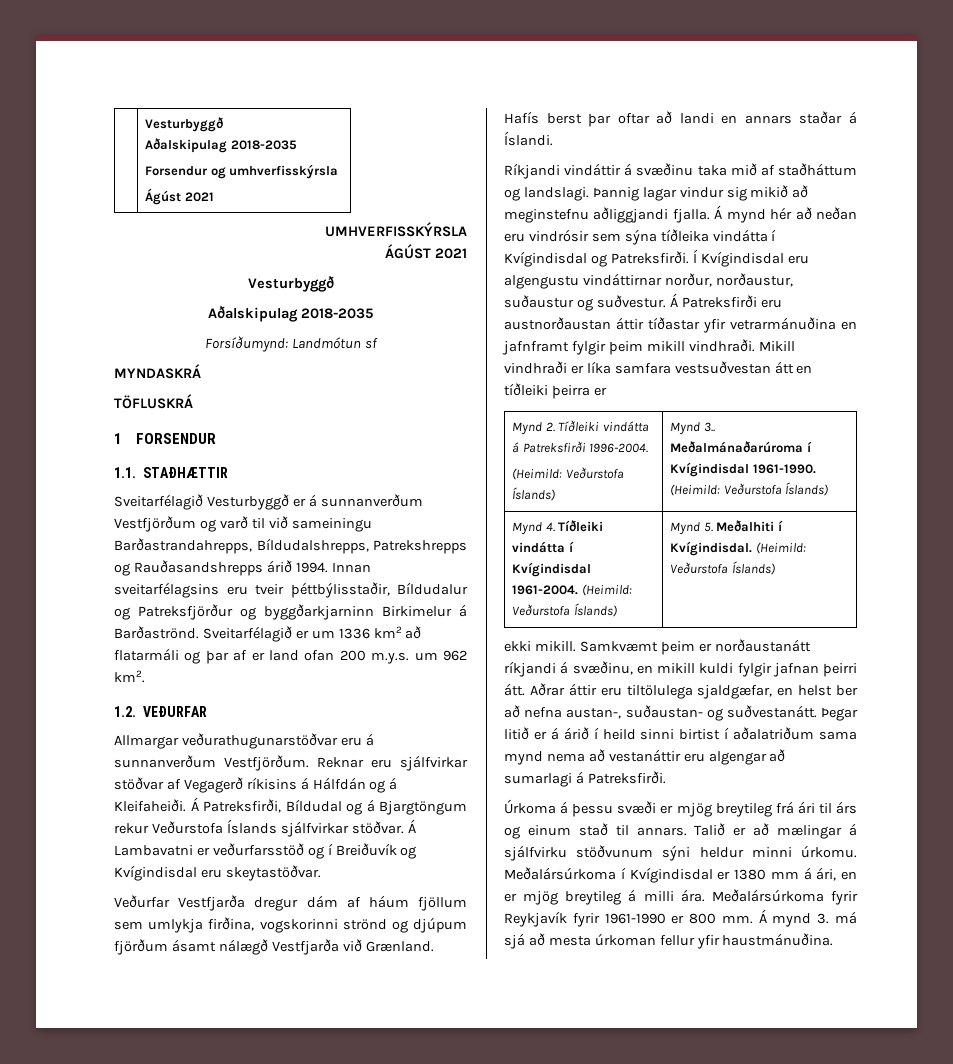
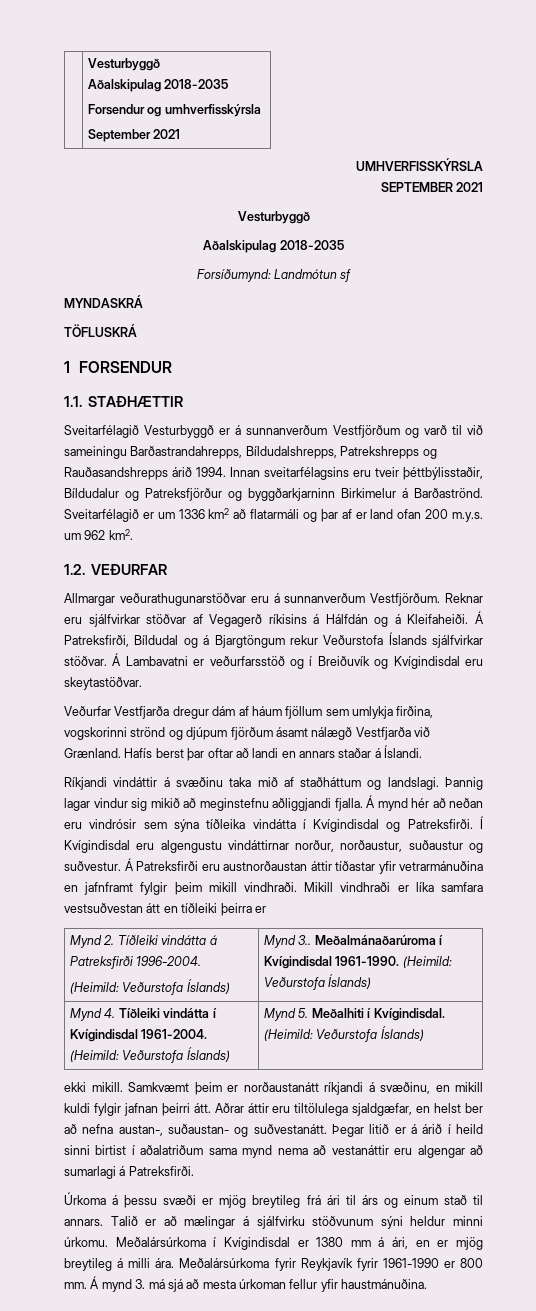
[145,188,182,205] Ágúst -> [88,129,152,142] September
[385,244,432,259] ÁGÚST -> [380,182,453,192] SEPTEMBER

